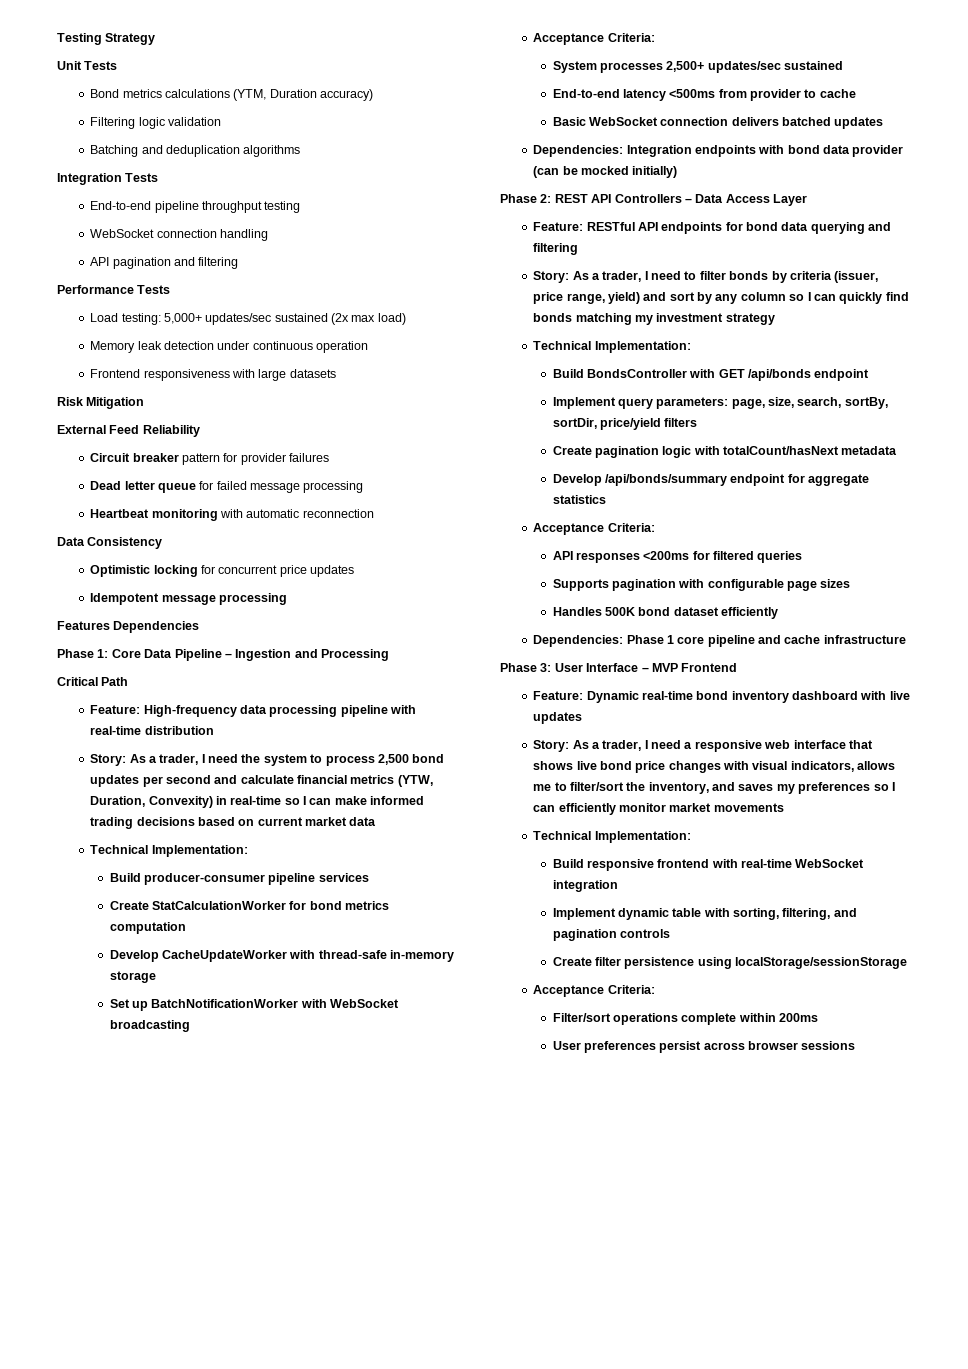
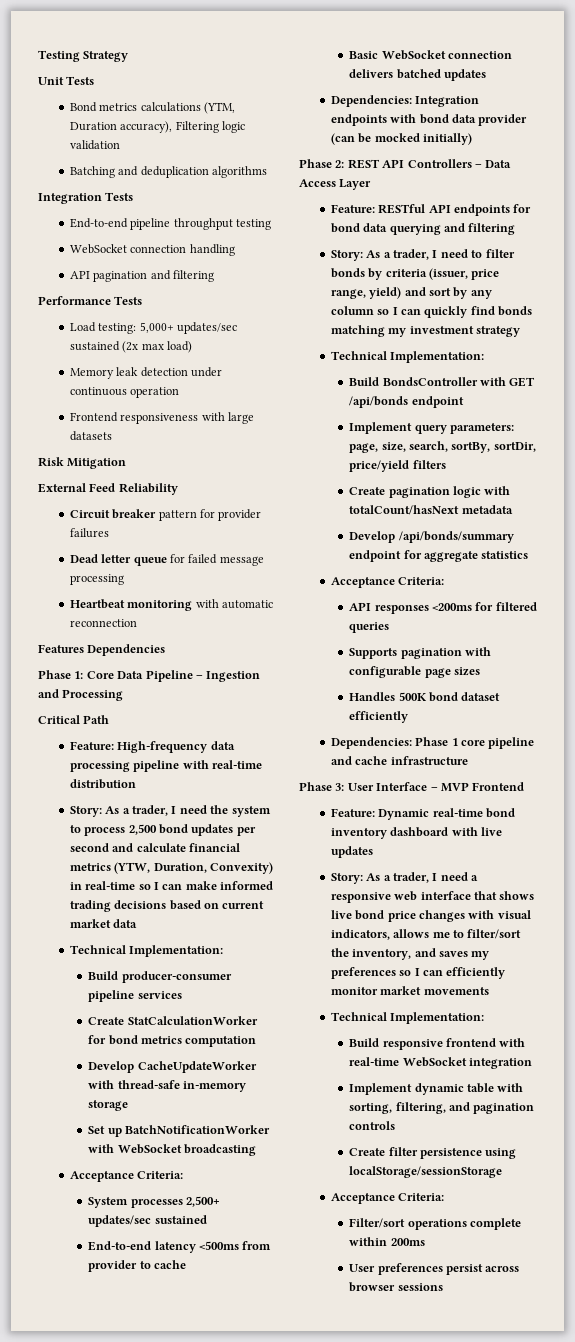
[320,89,374,101] accuracy) // -> [120,121,173,133] accuracy),
[57,537,163,549] [90,565,355,577] [90,593,287,605] // Data Consistency // Optimistic locking for concurrent price updates // Idempotent message processing -> (137, 623) none

